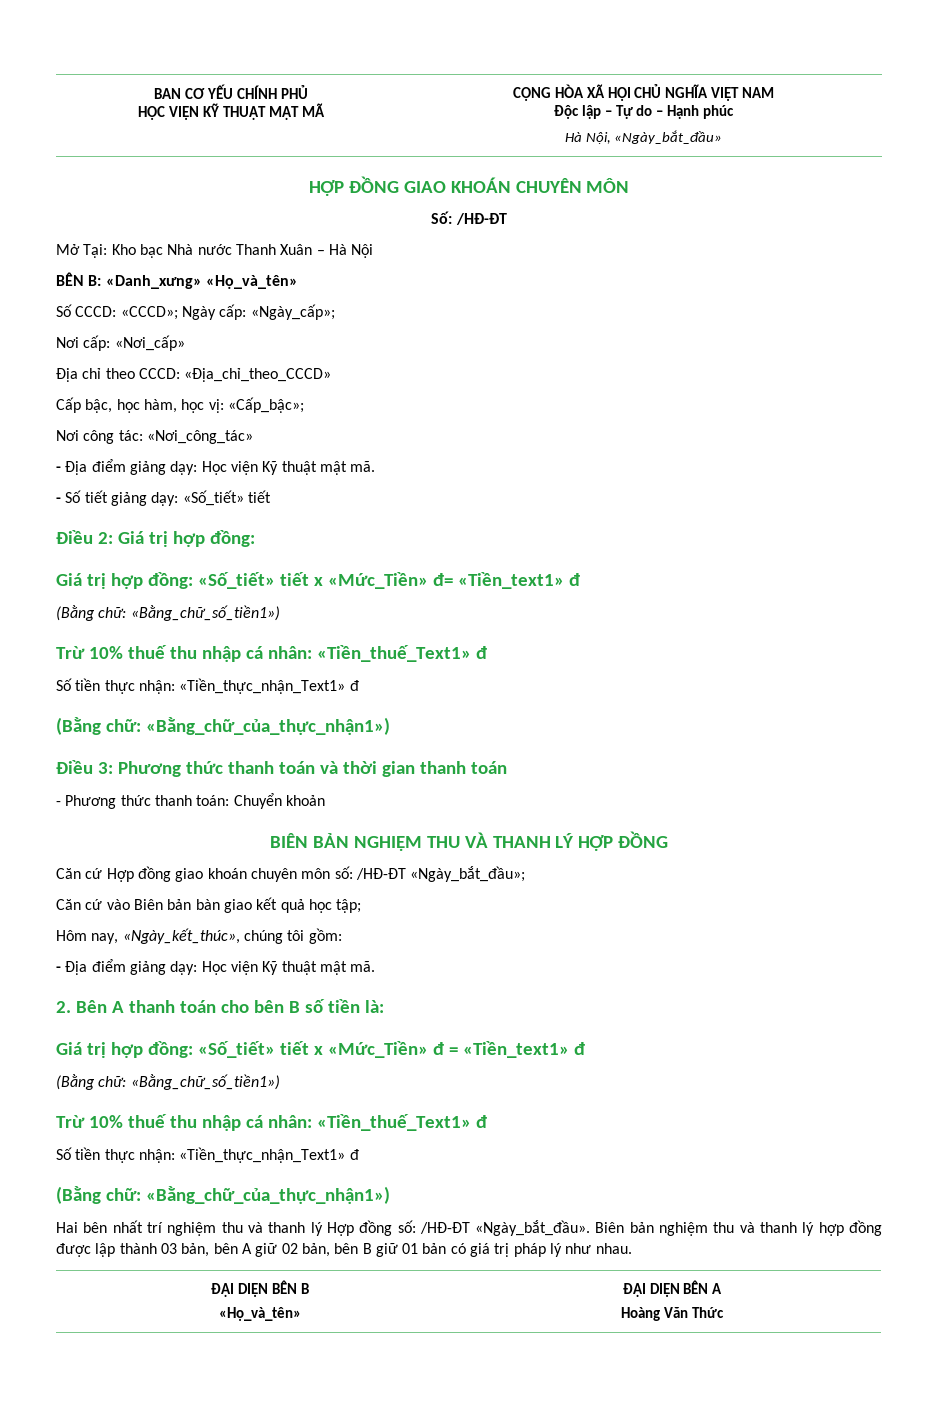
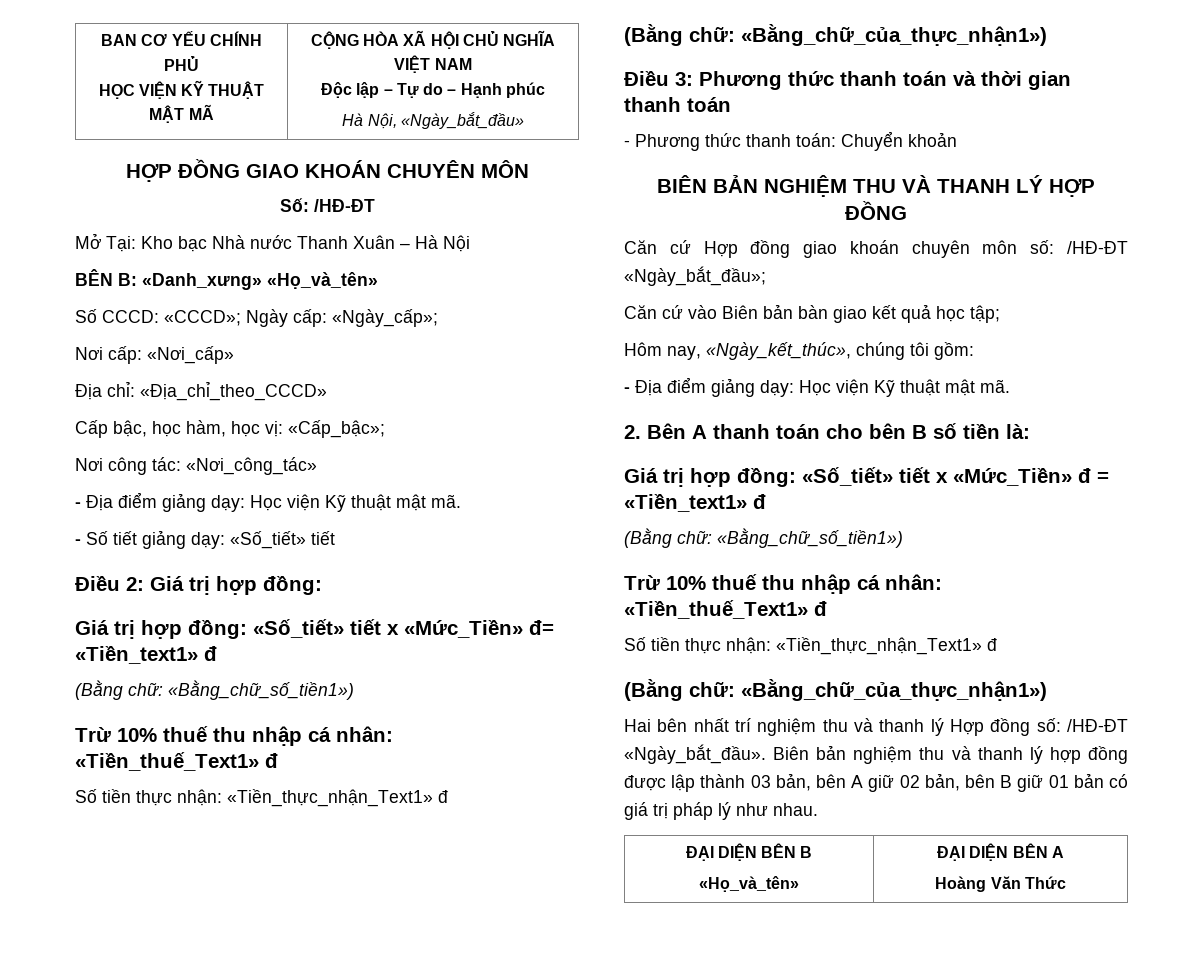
[82,368,180,379] chỉ theo CCCD: -> [107,381,135,397] chỉ:

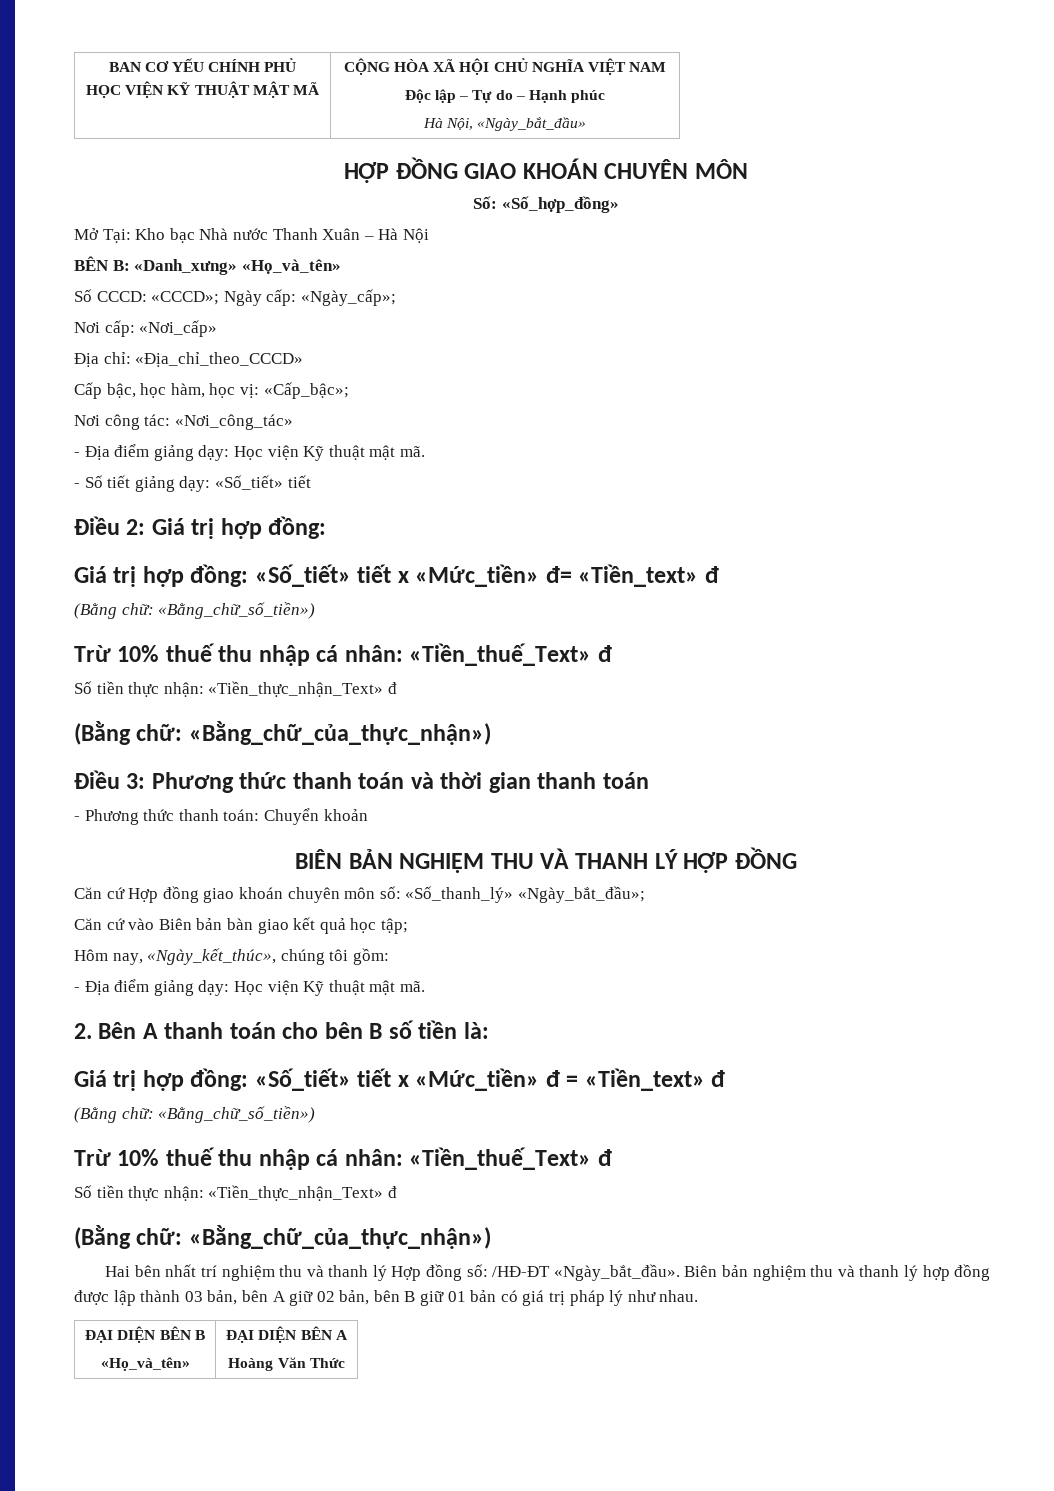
[313,199,375,212] /HĐ-ĐT -> [501,196,619,213] «Số_hợp_đồng»
[404,620,554,638] [75,646,217,664] [75,680,354,700] [75,726,393,746] [75,752,278,771] [75,789,448,807] [624,24,1047,46] «Mức_Tiền» đ= «Tiền_text1» đ // (Bằng chữ: «Bằng_chữ_số_tiền1») // Trừ 10% thuế thu nhập cá nhân: «Tiền_thuế_Text1» đ // Số tiền thực nhận: «Tiền_thực_nhận_Text1» đ // (Bằng chữ: «Bằng_chữ_của_thực_nhận1») -> [415,564,719,587] [74,602,316,619] [74,643,612,666] [74,681,397,697] [74,721,491,745] «Mức_tiền» đ= «Tiền_text» đ // (Bằng chữ: «Bằng_chữ_số_tiền») // Trừ 10% thuế thu nhập cá nhân: «Tiền_thuế_Text» đ // Số tiền thực nhận: «Tiền_thực_nhận_Text» đ // (Bằng chữ: «Bằng_chữ_của_thực_nhận»)
[1067,241,1128,254] /HĐ-ĐT -> [405,886,514,903] «Số_thanh_lý»
[953,468,1072,486] «Mức_Tiền» -> [415,1068,540,1091] «Mức_tiền»
[624,494,766,512] [624,528,903,548] [624,574,942,594] [624,600,827,619] [624,637,997,655] [624,679,1047,701] «Tiền_text1» đ // (Bằng chữ: «Bằng_chữ_số_tiền1») // Trừ 10% thuế thu nhập cá nhân: «Tiền_thuế_Text1» đ // Số tiền thực nhận: «Tiền_thực_nhận_Text1» đ // (Bằng chữ: «Bằng_chữ_của_thực_nhận1») -> [584,1068,726,1091] [74,1106,316,1123] [74,1147,612,1170] [74,1185,397,1201] [74,1225,491,1249] «Tiền_text» đ // (Bằng chữ: «Bằng_chữ_số_tiền») // Trừ 10% thuế thu nhập cá nhân: «Tiền_thuế_Text» đ // Số tiền thực nhận: «Tiền_thực_nhận_Text» đ // (Bằng chữ: «Bằng_chữ_của_thực_nhận»)

